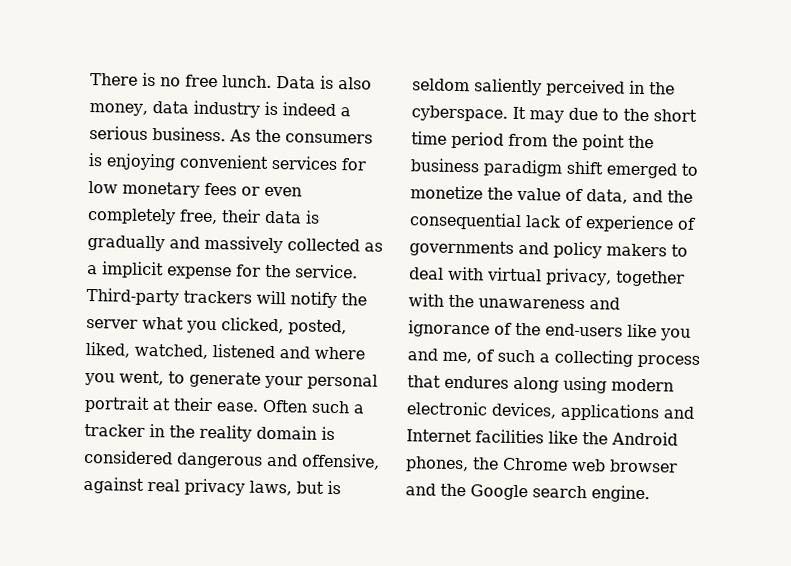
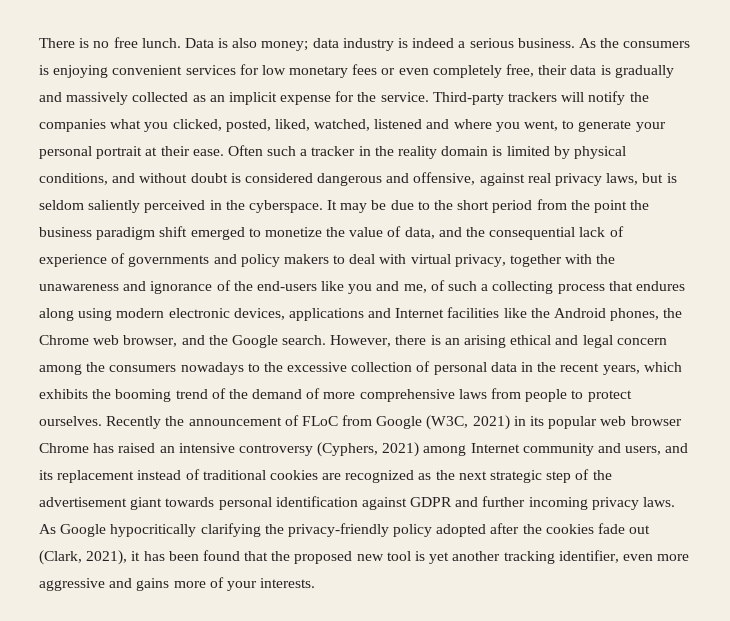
[89,103,148,116] money, -> [261,41,309,51] money;
[87,264,98,275] a -> [209,95,225,102] an
[86,318,138,329] server -> [39,119,106,132] companies
(335, 433) none -> [506,146,626,159] [39,173,241,185] limited by physical conditions, and without doubt is
(564, 116) none -> [371,200,387,210] be
[411,131,447,145] time -> (490, 205) none
[609,459,678,473] browser -> [123,335,178,347] browser,
[532,485,650,503] search engine. -> [282,335,667,348] [39,361,682,375] [39,388,632,402] [39,415,682,430] [39,442,689,457] [39,469,612,483] [39,496,676,510] [39,523,651,537] [39,550,690,565] [39,577,316,591] search. However, there is an arising ethical and legal concern among the consumers nowadays to the excessive collection of personal data in the recent years, which exhibits the booming trend of the demand of more comprehensive laws from people to protect ourselves. Recently the announcement of FLoC from Google (W3C, 2021) in its popular web browser Chrome has raised an intensive controversy (Cyphers, 2021) among Internet community and users, and its replacement instead of traditional cookies are recognized as the next strategic step of the advertisement giant towards personal identification against GDPR and further incoming privacy laws. As Google hypocritically clarifying the privacy-friendly policy adopted after the cookies fade out (Clark, 2021), it has been found that the proposed new tool is yet another tracking identifier, even more aggressive and gains more of your interests.

